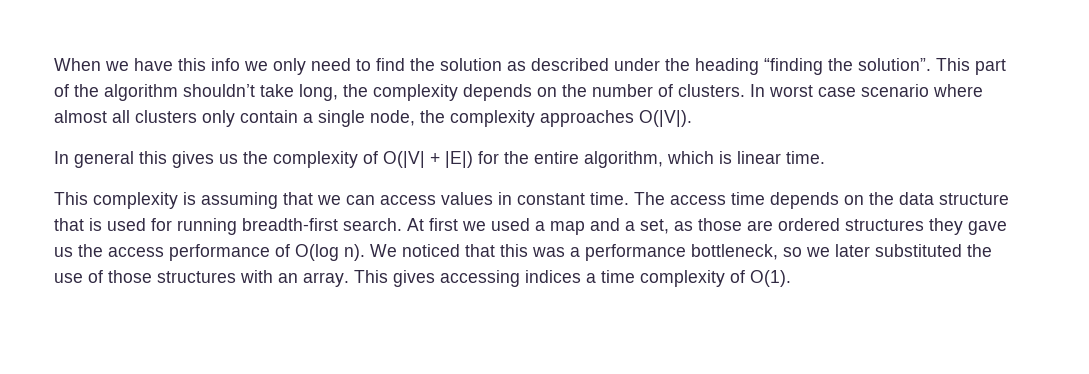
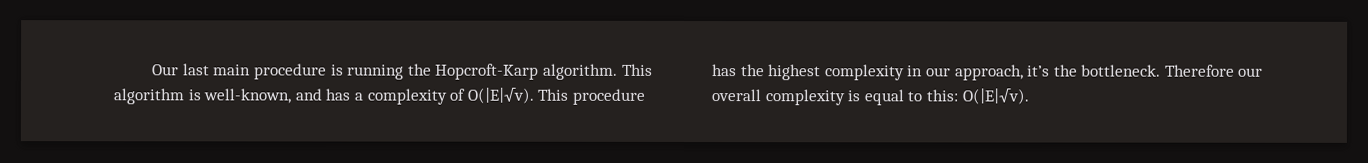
[54,58,1006,75] [54,84,983,101] [54,110,692,127] [54,151,825,168] [54,192,1009,209] [54,218,1007,235] [54,244,992,261] [54,270,791,287] When we have this info we only need to find the solution as described under the heading “finding the solution”. This part of the algorithm shouldn’t take long, the complexity depends on the number of clusters. In worst case scenario where almost all clusters only contain a single node, the complexity approaches O(|V|). // In general this gives us the complexity of O(|V| + |E|) for the entire algorithm, which is linear time. // This complexity is assuming that we can access values in constant time. The access time depends on the data structure that is used for running breadth-first search. At first we used a map and a set, as those are ordered structures they gave us the access performance of O(log n). We noticed that this was a performance bottleneck, so we later substituted the use of those structures with an array. This gives accessing indices a time complexity of O(1). -> [152,63,653,80] [113,87,645,105] [712,64,1264,81] [711,88,1029,106] Our last main procedure is running the Hopcroft-Karp algorithm. This algorithm is well-known, and has a complexity of O(|E|√v). This procedure has the highest complexity in our approach, it’s the bottleneck. Therefore our overall complexity is equal to this: O(|E|√v).

